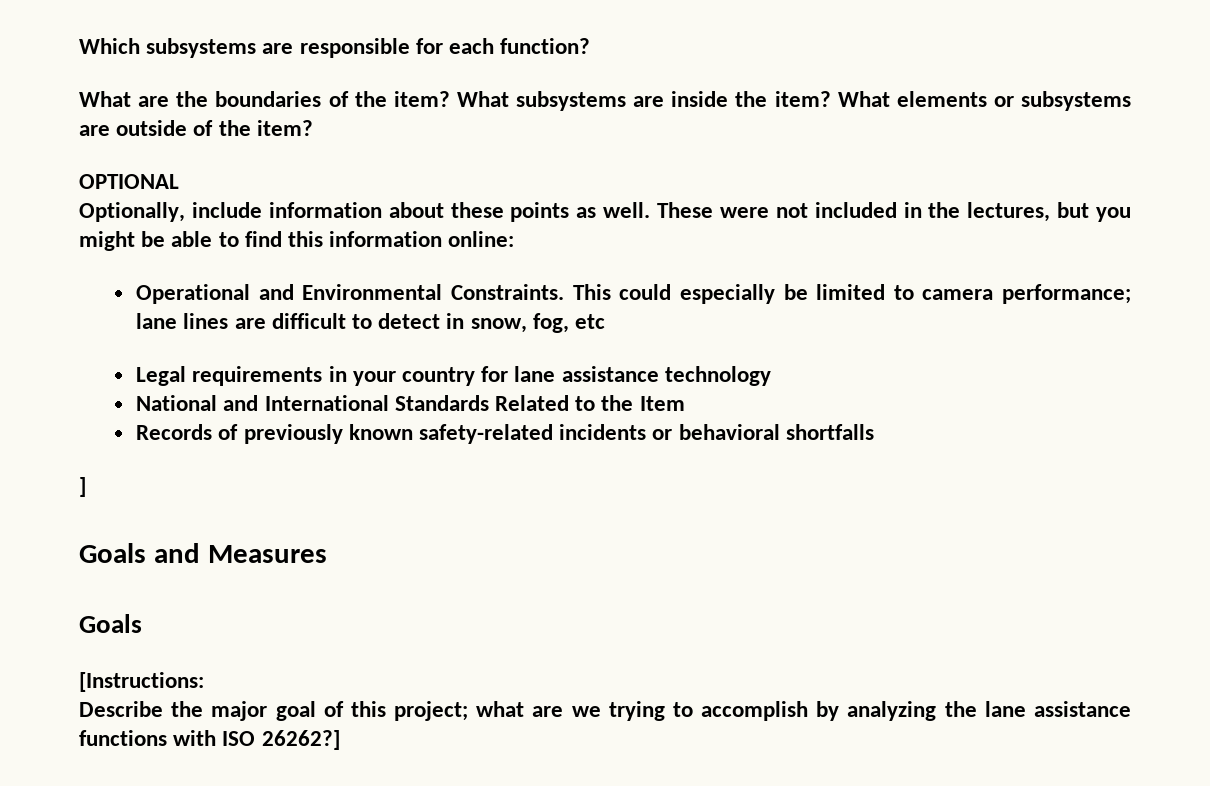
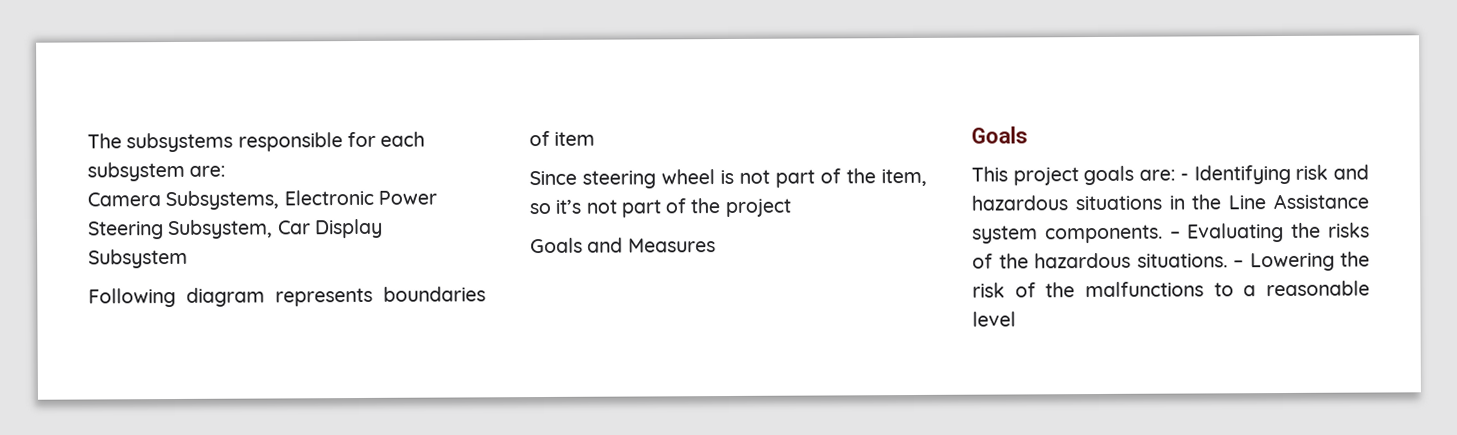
[79,38,591,58] [79,91,1131,111] [79,120,313,136] [79,174,179,189] [79,202,1131,222] [79,231,515,251] [136,284,1131,304] [136,313,606,333] [136,366,771,386] [136,395,685,411] [136,424,874,444] [79,477,86,497] [79,543,327,563] [79,614,142,633] [79,672,204,692] [79,701,1131,721] [79,730,340,750] Which subsystems are responsible for each function? // What are the boundaries of the item? What subsystems are inside the item? What elements or subsystems are outside of the item? // OPTIONAL // Optionally, include information about these points as well. These were not included in the lectures, but you might be able to find this information online: // Operational and Environmental Constraints. This could especially be limited to camera performance; lane lines are difficult to detect in snow, fog, etc // Legal requirements in your country for lane assistance technology // National and International Standards Related to the Item // Records of previously known safety-related incidents or behavioral shortfalls // ] // Goals and Measures // Goals // [Instructions: // Describe the major goal of this project; what are we trying to accomplish by analyzing the lane assistance functions with ISO 26262?] -> [87,131,426,153] [87,161,227,182] [87,189,437,211] [88,218,383,240] [88,248,188,269] [88,286,486,308] [529,130,596,147] [529,168,927,189] [529,198,791,218] [530,237,716,254] [971,126,1028,144] [971,164,1369,186] [971,193,1369,211] [972,222,1370,244] [972,251,1370,272] [972,280,1370,298] [972,311,1016,327] The subsystems responsible for each subsystem are: // Camera Subsystems, Electronic Power Steering Subsystem, Car Display Subsystem // Following diagram represents boundaries of item // Since steering wheel is not part of the item, so it’s not part of the project // Goals and Measures // Goals // This project goals are: - Identifying risk and hazardous situations in the Line Assistance system components. – Evaluating the risks of the hazardous situations. – Lowering the risk of the malfunctions to a reasonable level

